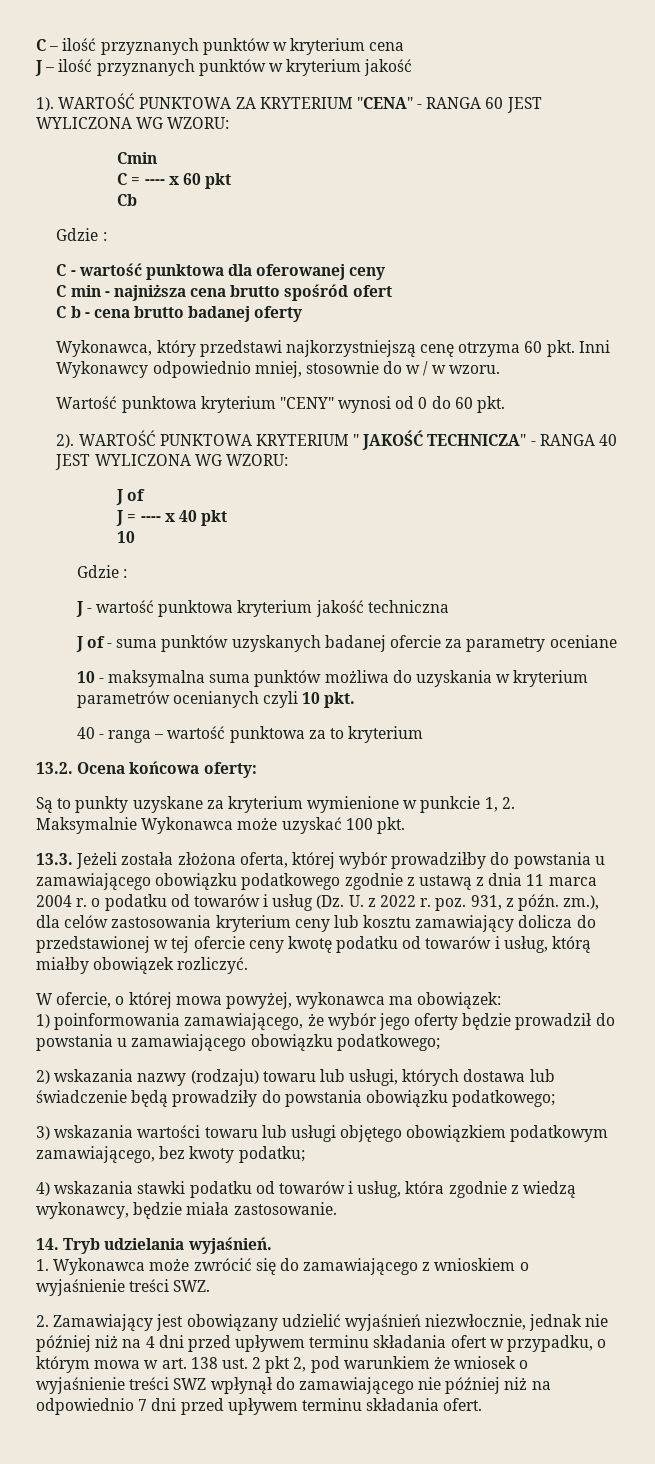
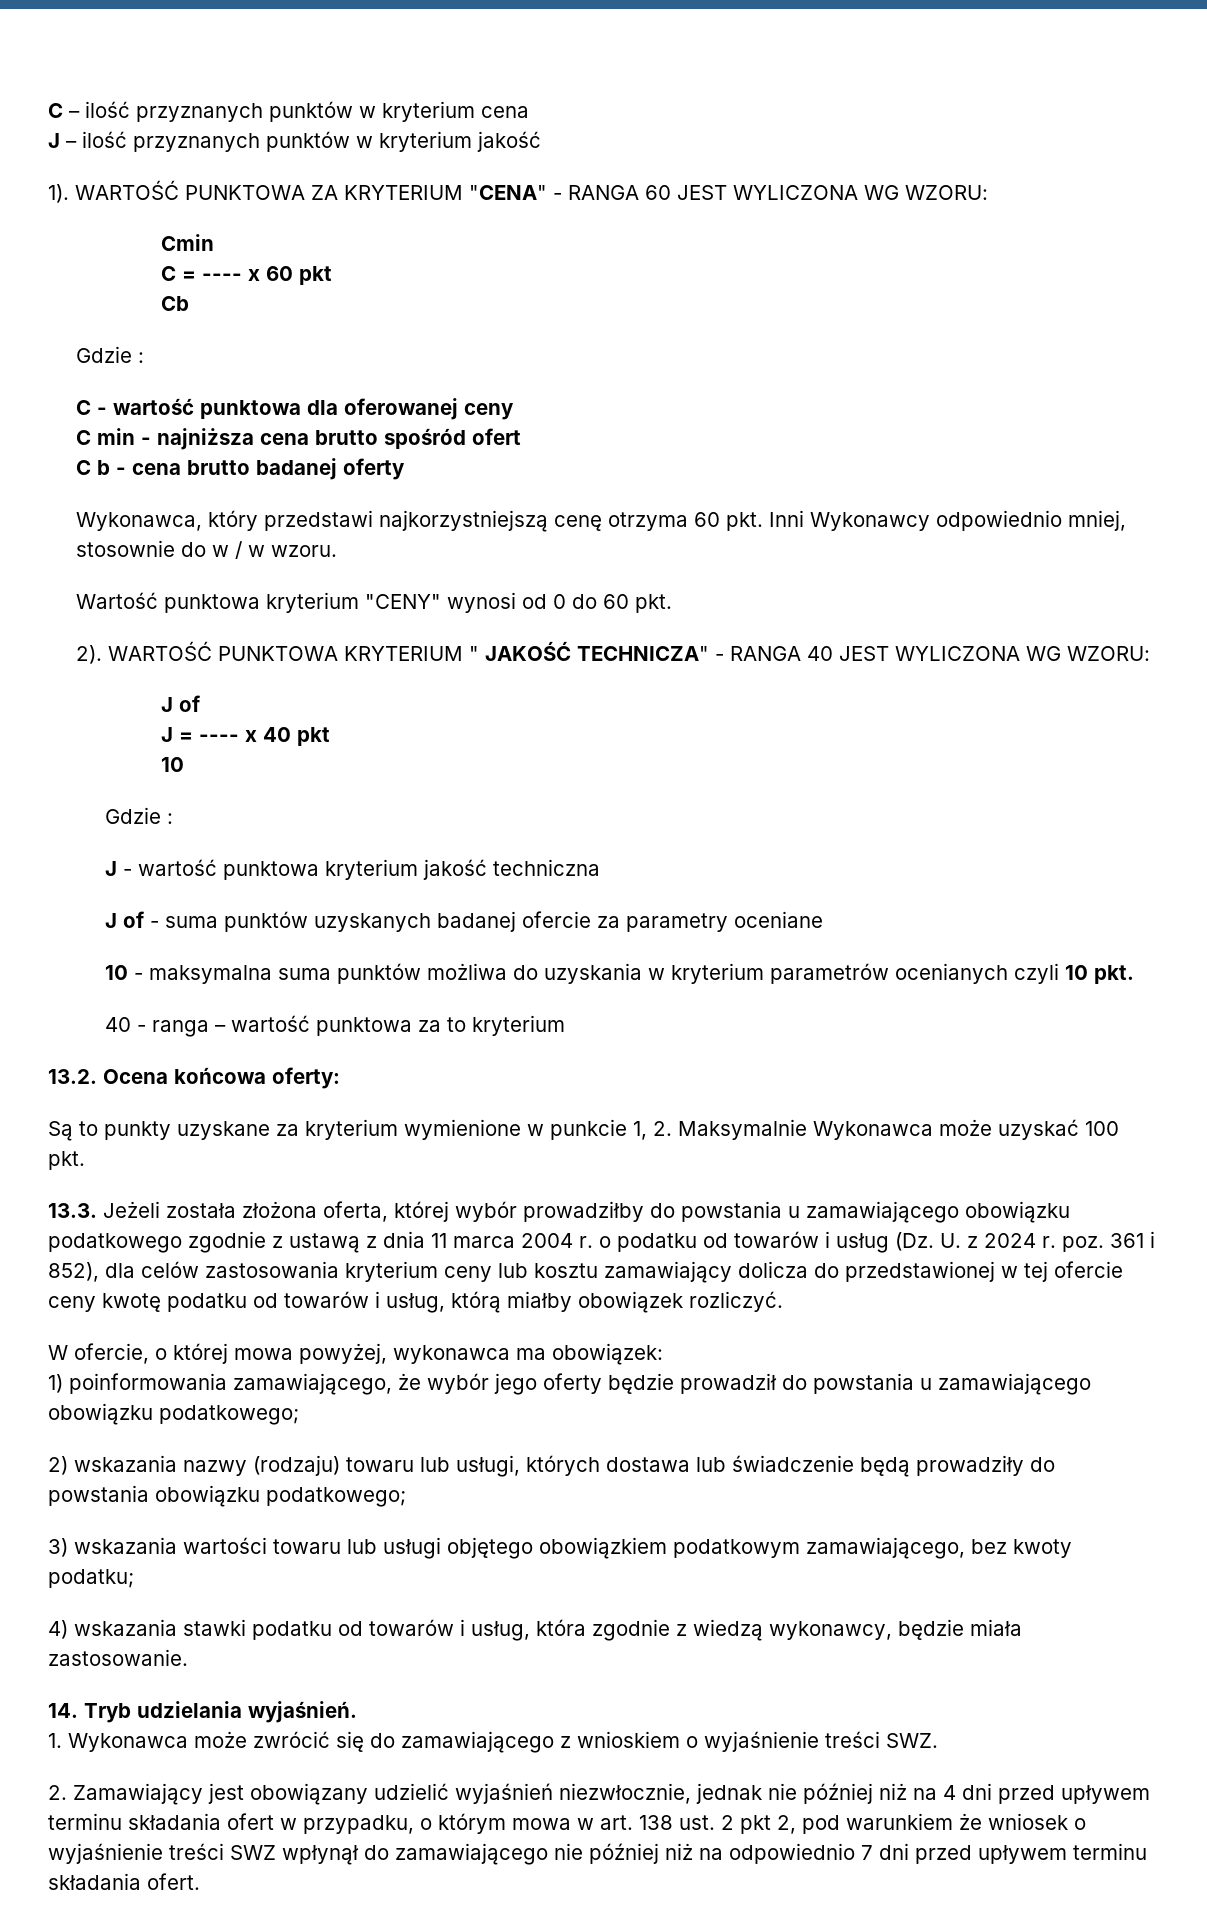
[380,895,417,907] 2022 -> [984,1233,1036,1248] 2024
[470,894,600,911] 931, z późn. zm.), -> [1110,1231,1155,1248] [48,1262,99,1282] 361 i 852),

